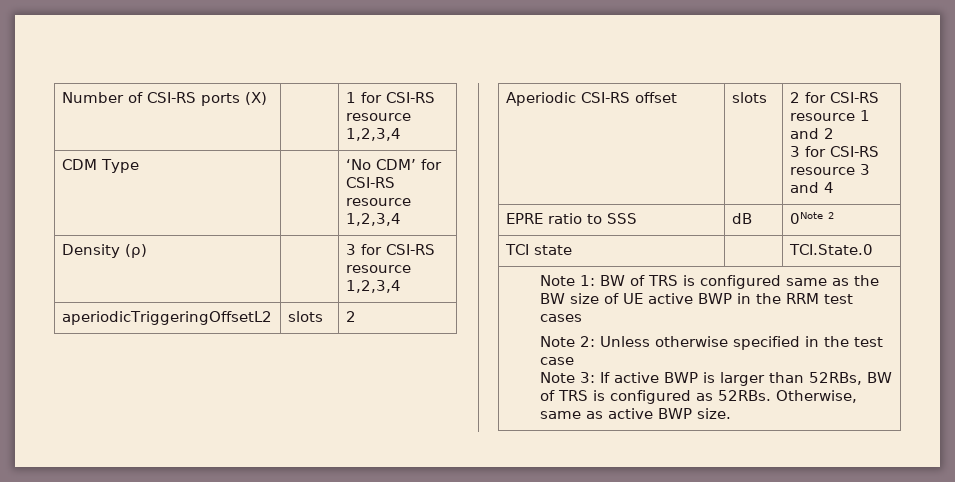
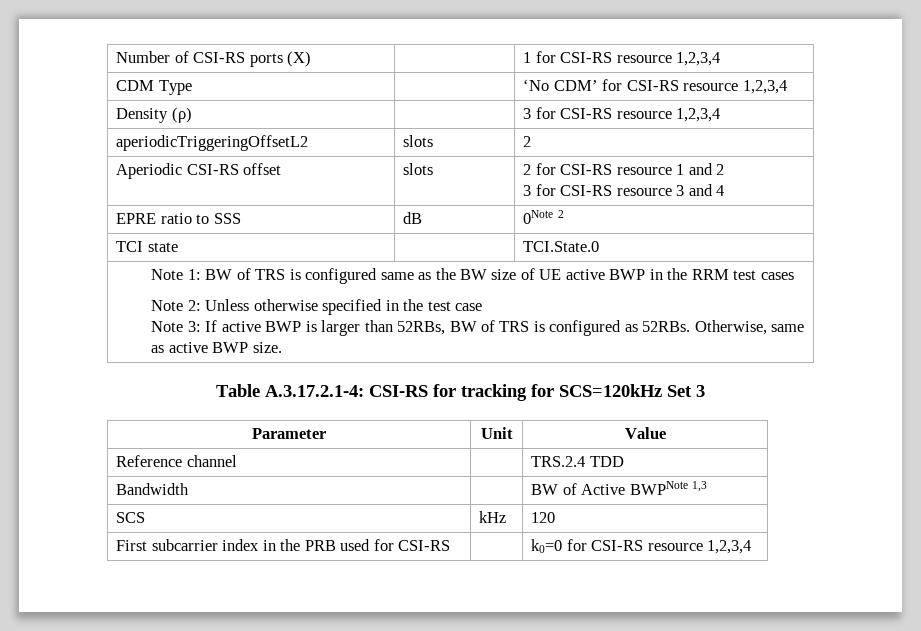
(731, 413) none -> [216,384,705,401] [252,428,326,439] [480,427,513,439] [624,427,666,439] [116,455,237,467] [531,456,624,467] [116,483,190,495] [531,481,708,495] [116,512,146,523] [479,511,507,523] [531,512,556,523] [116,539,450,551] [531,539,752,554] // Table A.3.17.2.1-4: CSI-RS for tracking for SCS=120kHz Set 3 // Parameter | Unit | Value // Reference channel | | TRS.2.4 TDD // Bandwidth | | BW of Active BWPNote 1,3 // SCS | kHz | 120 // First subcarrier index in the PRB used for CSI-RS | | k0=0 for CSI-RS resource 1,2,3,4

